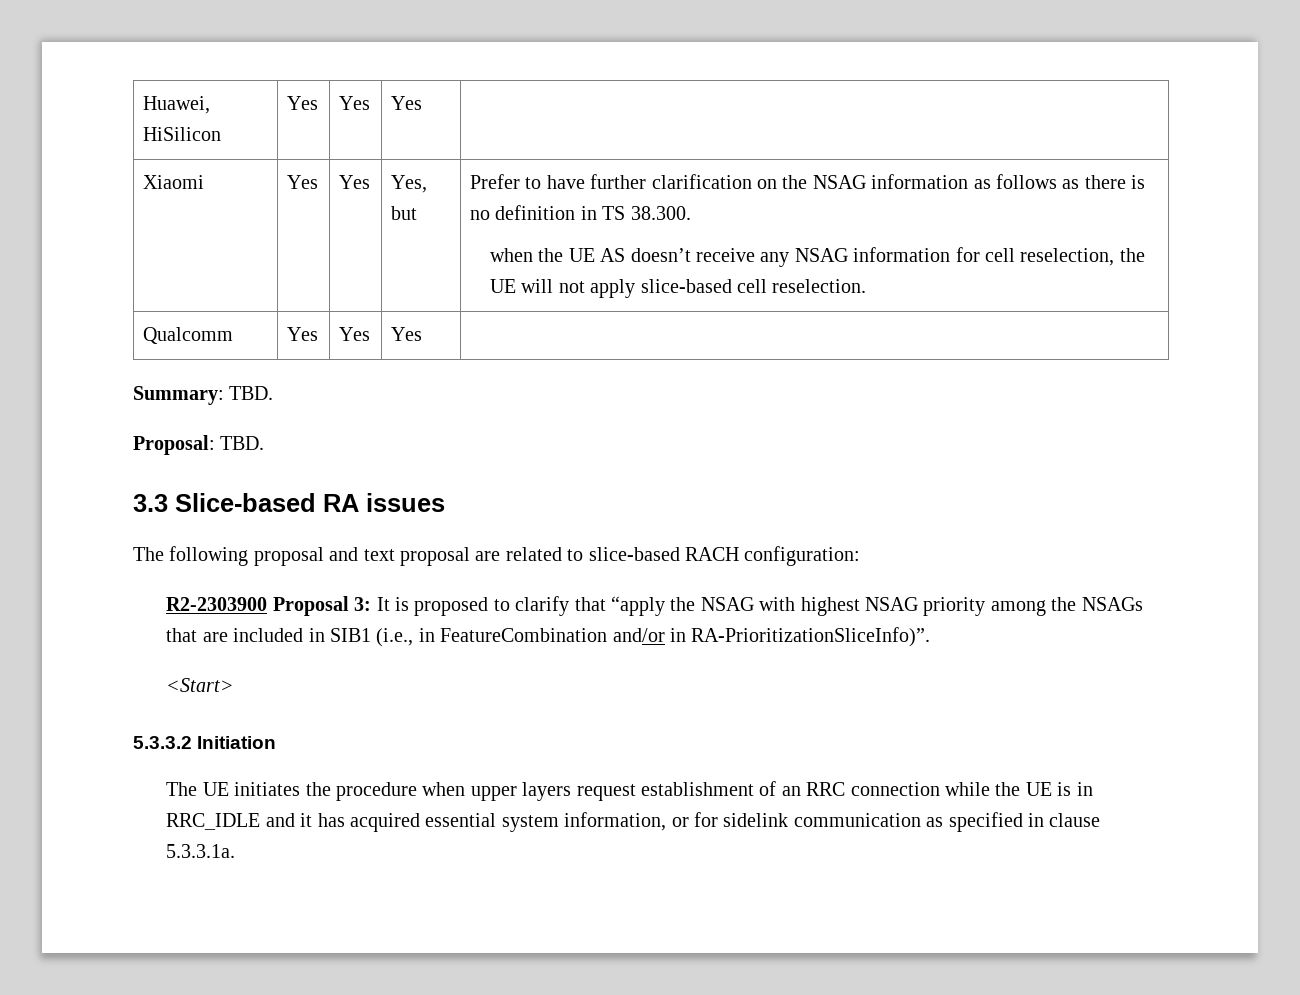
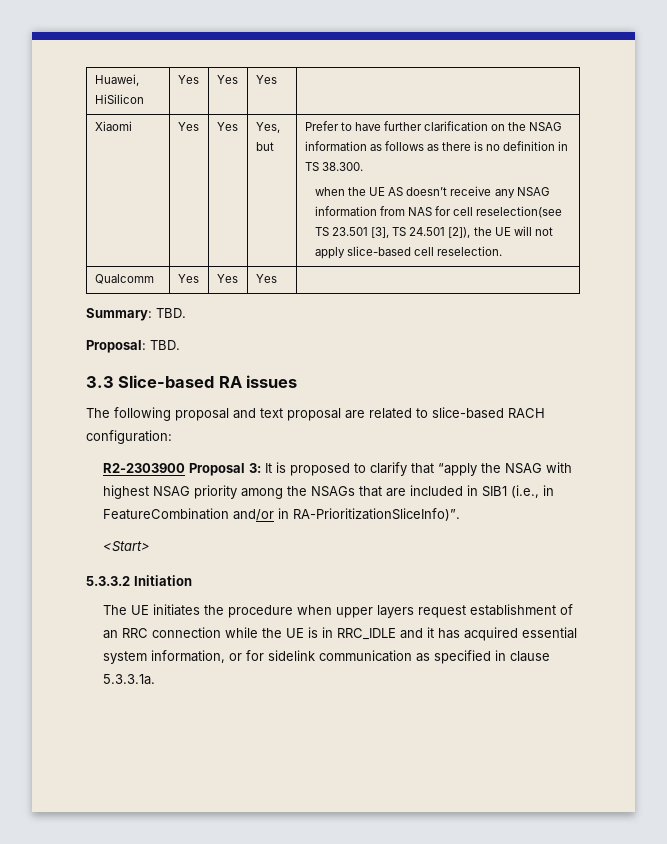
[955,247,1115,266] for cell reselection, -> [379,206,563,218] [314,227,471,238] from NAS for cell reselection(see TS 23.501 [3], TS 24.501 [2]),

